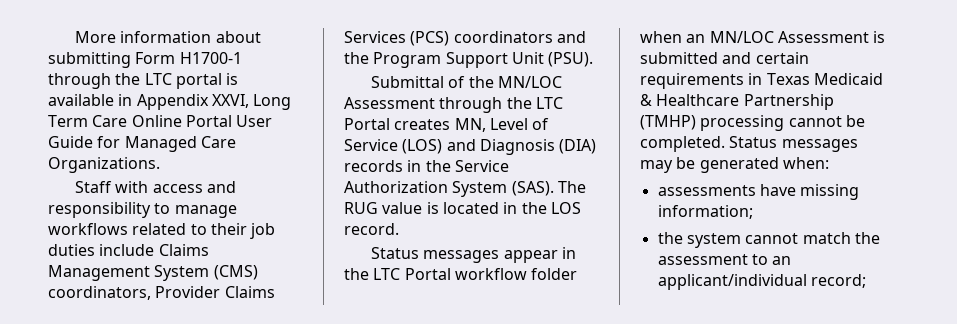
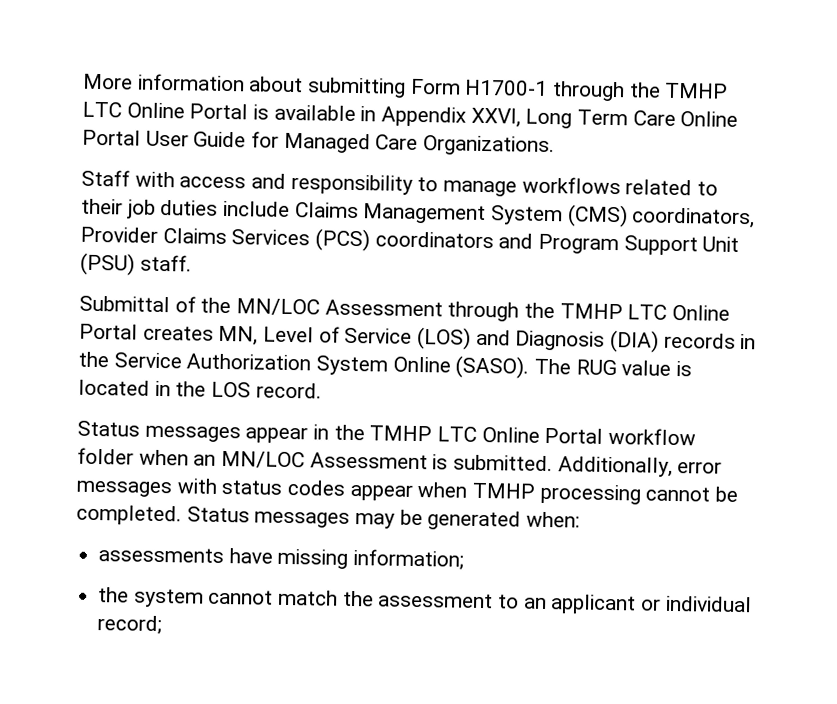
[144,73,222,89] LTC portal -> [664,82,729,99] [82,101,249,120] TMHP LTC Online Portal
[344,52,369,64] the -> (534, 241) none
[548,52,594,67] (PSU). -> [80,252,192,276] (PSU) staff.
[535,97,563,109] LTC -> [559,303,731,321] TMHP LTC Online
[511,181,554,196] (SAS). -> [392,355,530,379] Online (SASO).
[373,268,401,280] LTC -> [369,425,540,443] TMHP LTC Online
[640,52,809,64] [640,73,883,89] [640,94,834,110] [640,115,696,130] submitted and certain requirements in Texas Medicaid & Healthcare Partnership (TMHP) -> [453,454,723,477] [76,478,536,501] submitted. Additionally, error messages with status codes appear when TMHP
[657,274,807,290] applicant/individual -> [550,594,752,615] applicant or individual

